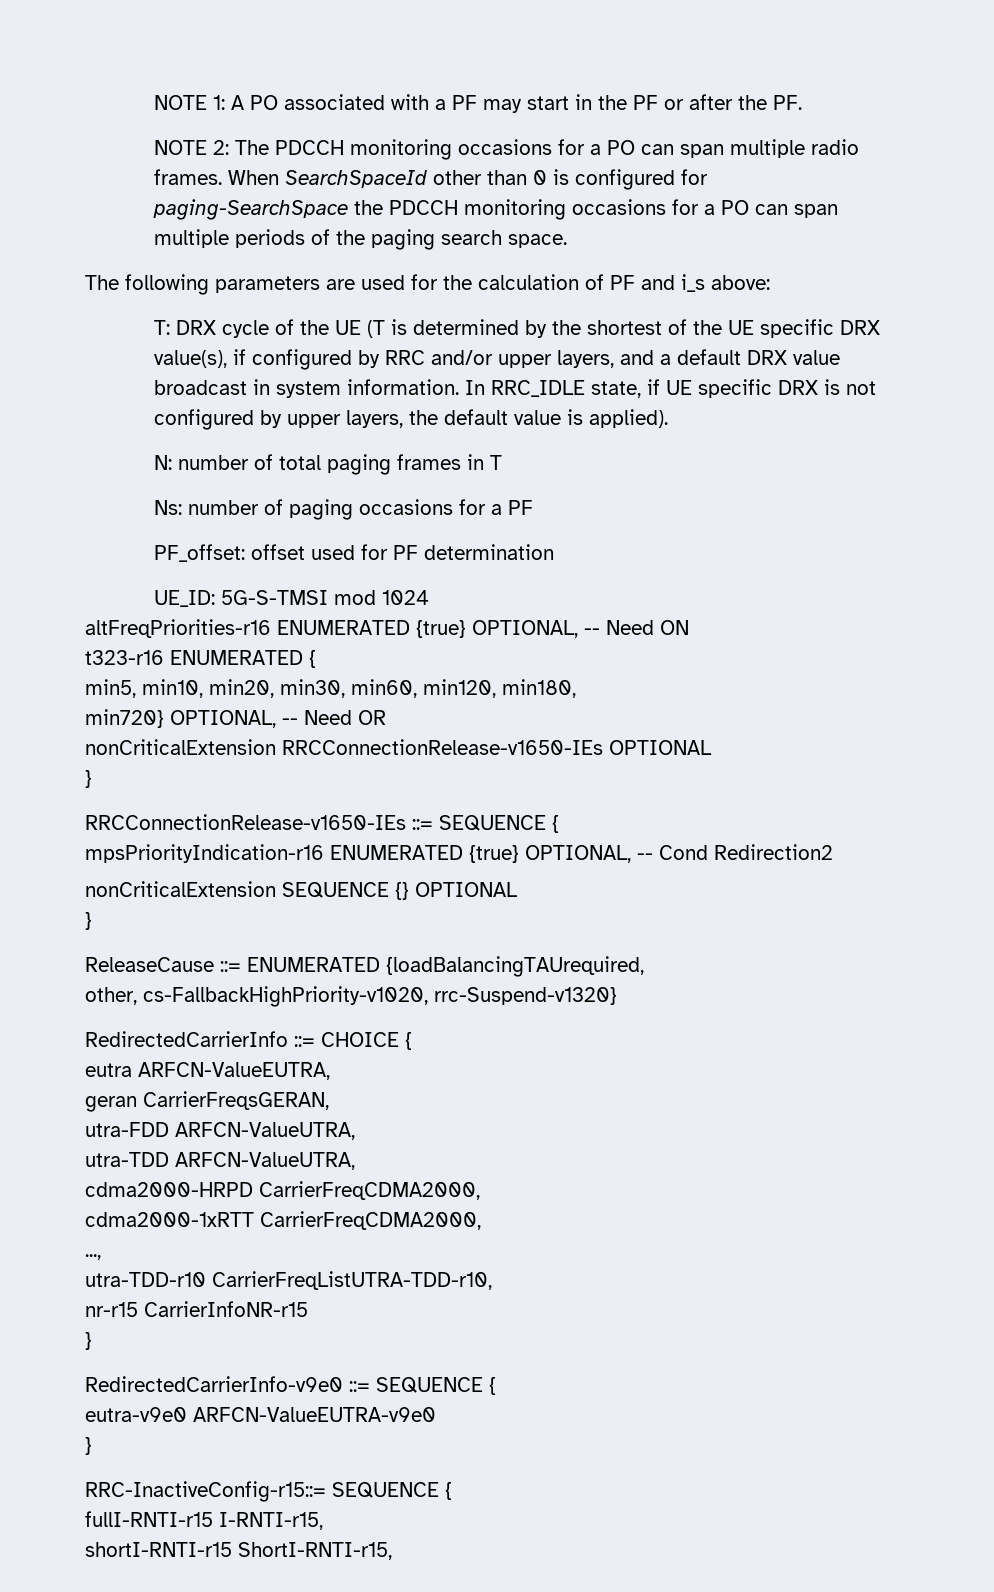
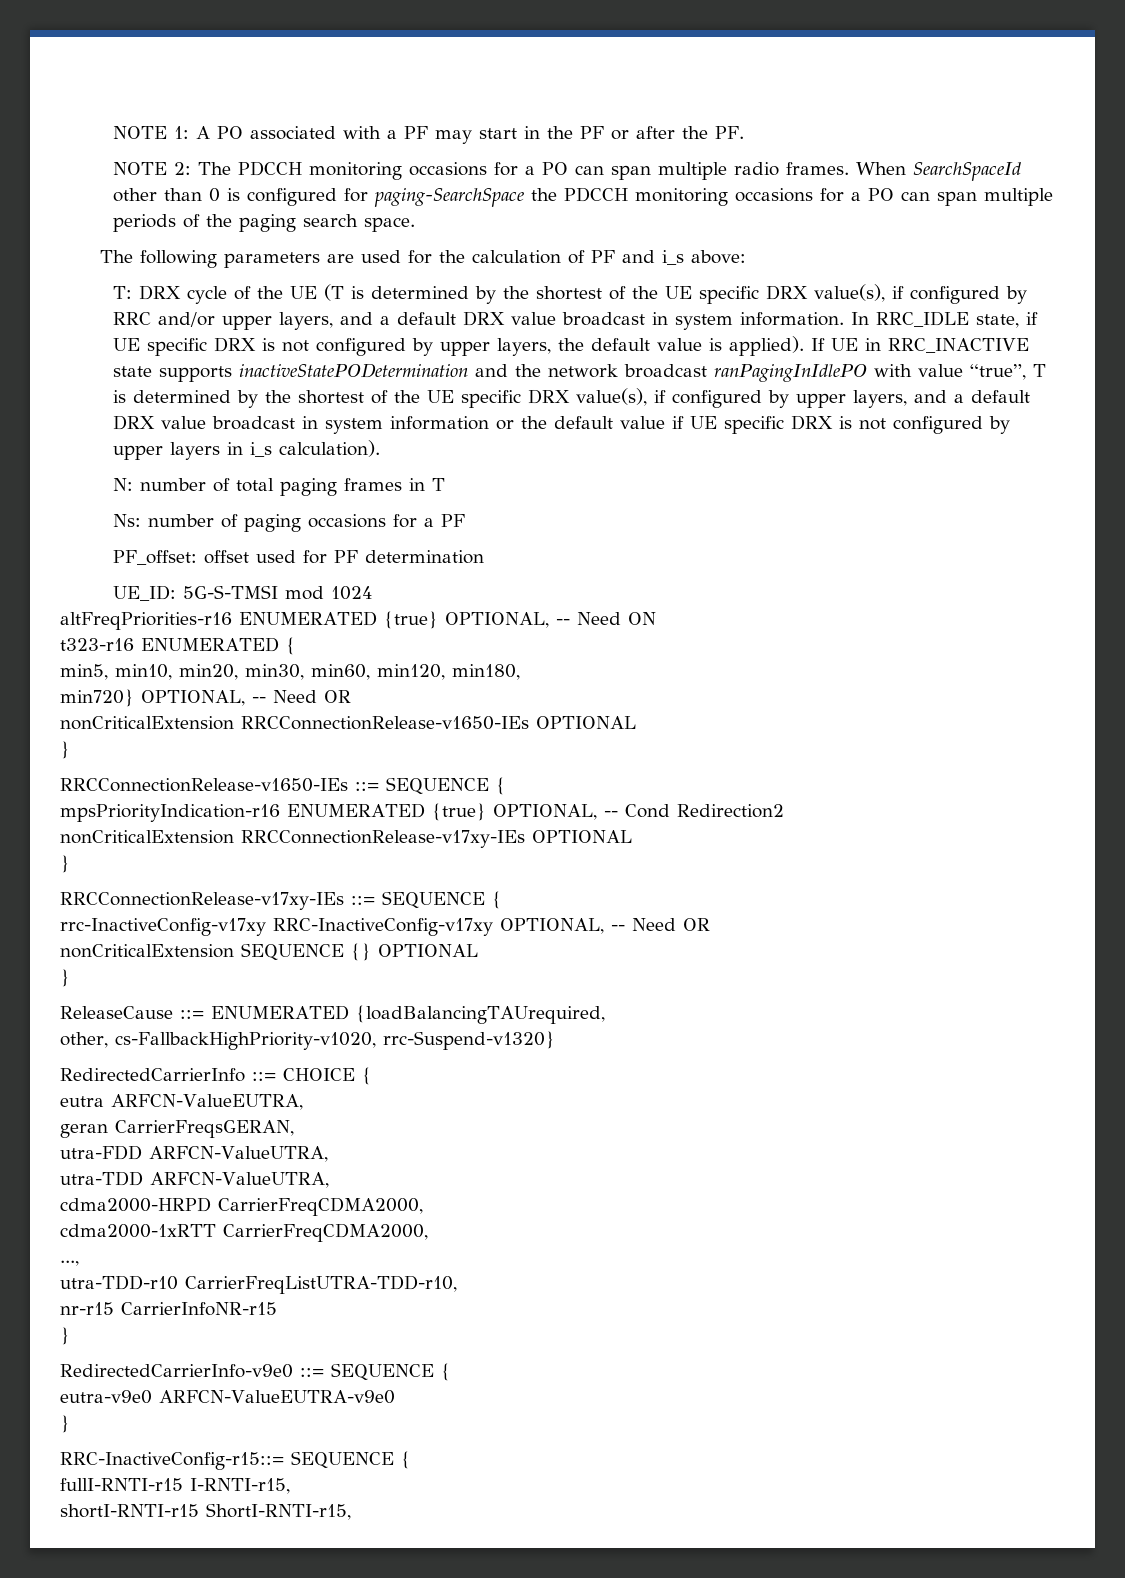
(668, 418) none -> [810,338,1029,353] [112,363,1046,382] [112,388,1030,408] [112,415,1010,434] [112,440,380,460] If UE in RRC_INACTIVE state supports inactiveStatePODetermination and the network broadcast ranPagingInIdlePO with value “true”, T is determined by the shortest of the UE specific DRX value(s), if configured by upper layers, and a default DRX value broadcast in system information or the default value if UE specific DRX is not configured by upper layers in i_s calculation).
(833, 852) none -> [60,830,632,848] [60,855,70,873] [60,891,502,910] [60,918,710,936] // nonCriticalExtension RRCConnectionRelease-v17xy-IEs OPTIONAL // } // RRCConnectionRelease-v17xy-IEs ::= SEQUENCE { // rrc-InactiveConfig-v17xy RRC-InactiveConfig-v17xy OPTIONAL, -- Need OR

